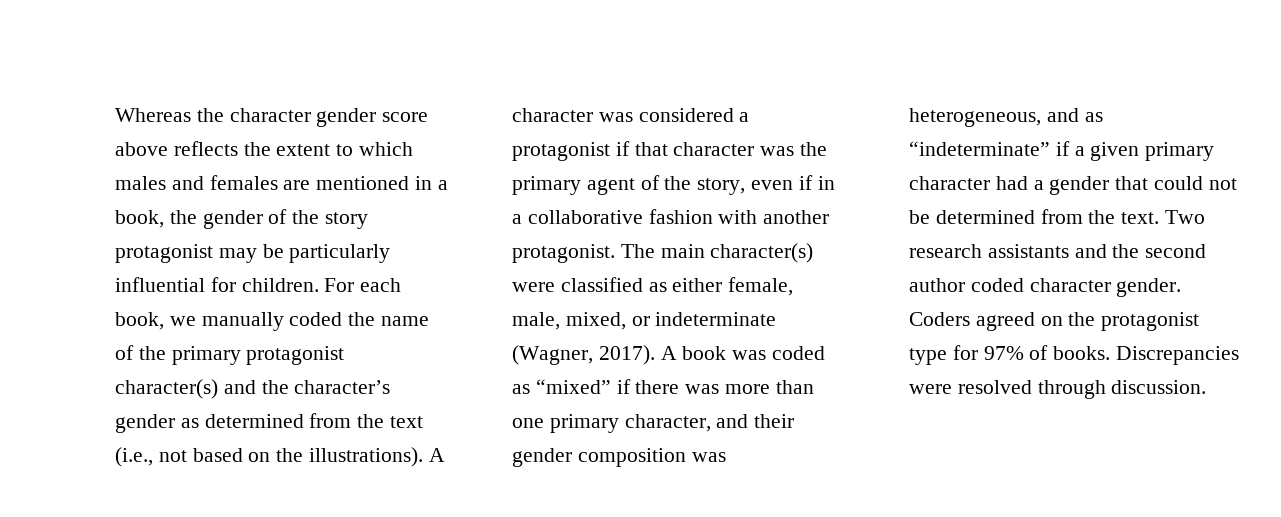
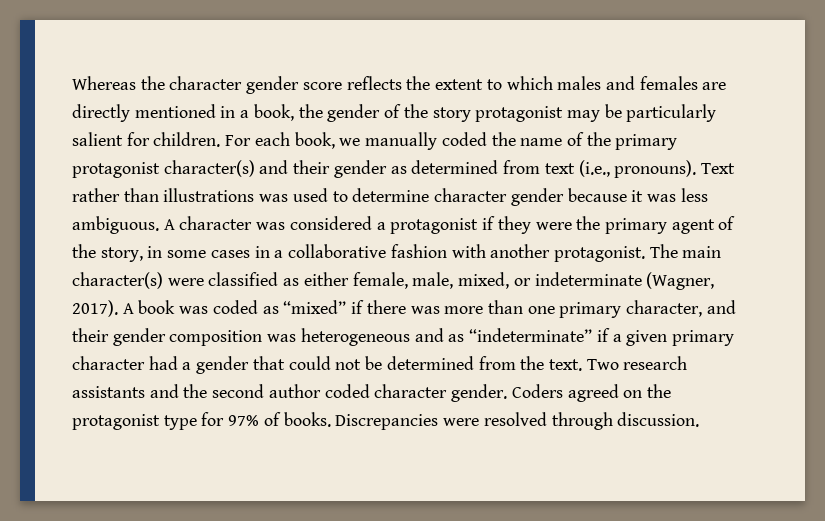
[115,142,168,156] above -> (342, 86) none
(311, 185) none -> [72,104,130,122] directly
[115,277,205,292] influential -> [72,132,123,146] salient
[261,380,391,394] the character’s -> [293,160,331,174] their
[357,414,385,428] the -> (541, 167) none
[158,447,424,467] not based on the illustrations). -> [614,160,735,178] [72,188,708,206] [72,216,159,234] pronouns). Text rather than illustrations was used to determine character gender because it was less ambiguous.
[634,142,795,156] that character was -> [497,216,572,234] they were
[751,175,813,190] even if -> [147,246,250,258] in some cases
[909,108,1041,127] heterogeneous, -> [300,328,410,346] heterogeneous

